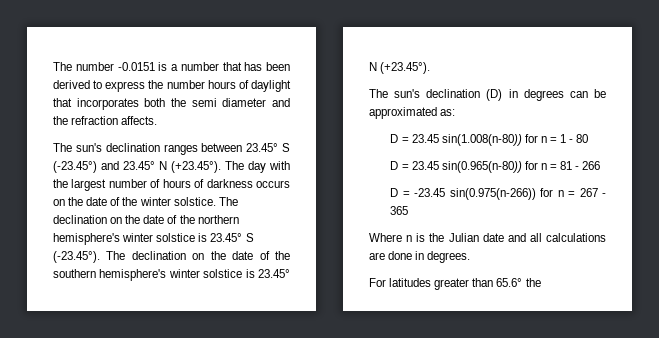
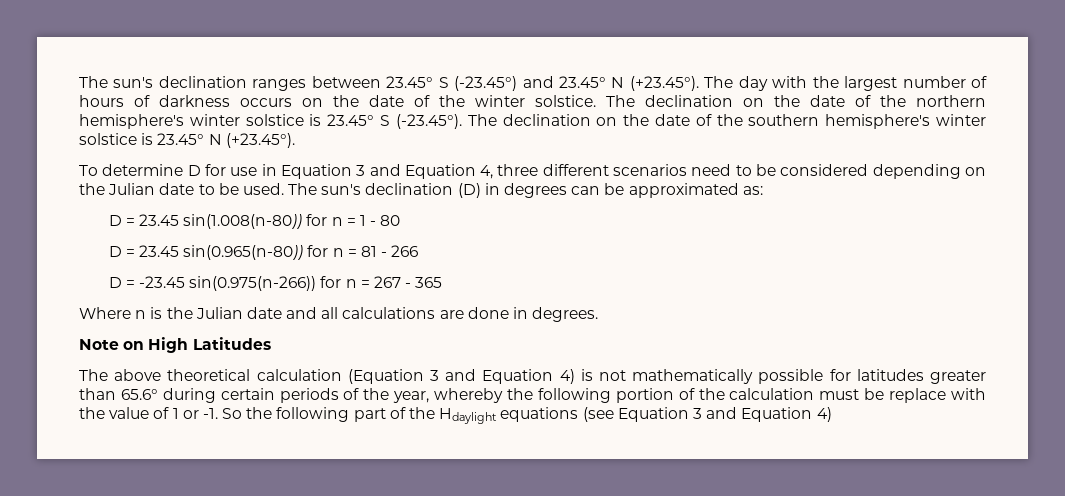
[53,62,290,71] [53,80,291,92] [53,98,290,110] [53,116,158,125] [53,143,72,152] The number -0.0151 is a number that has been derived to express the number hours of daylight that incorporates both the semi diameter and the refraction affects. // The -> [79,76,108,88] The
(431, 68) none -> [79,164,986,179] [79,183,284,195] To determine D for use in Equation 3 and Equation 4, three different scenarios need to be considered depending on the Julian date to be used.
[369,278,541,290] For latitudes greater than 65.6° the -> [79,337,271,353] [79,369,987,384] [79,388,987,403] [79,407,832,424] Note on High Latitudes // The above theoretical calculation (Equation 3 and Equation 4) is not mathematically possible for latitudes greater than 65.6° during certain periods of the year, whereby the following portion of the calculation must be replace with the value of 1 or -1. So the following part of the Hdaylight equations (see Equation 3 and Equation 4)

